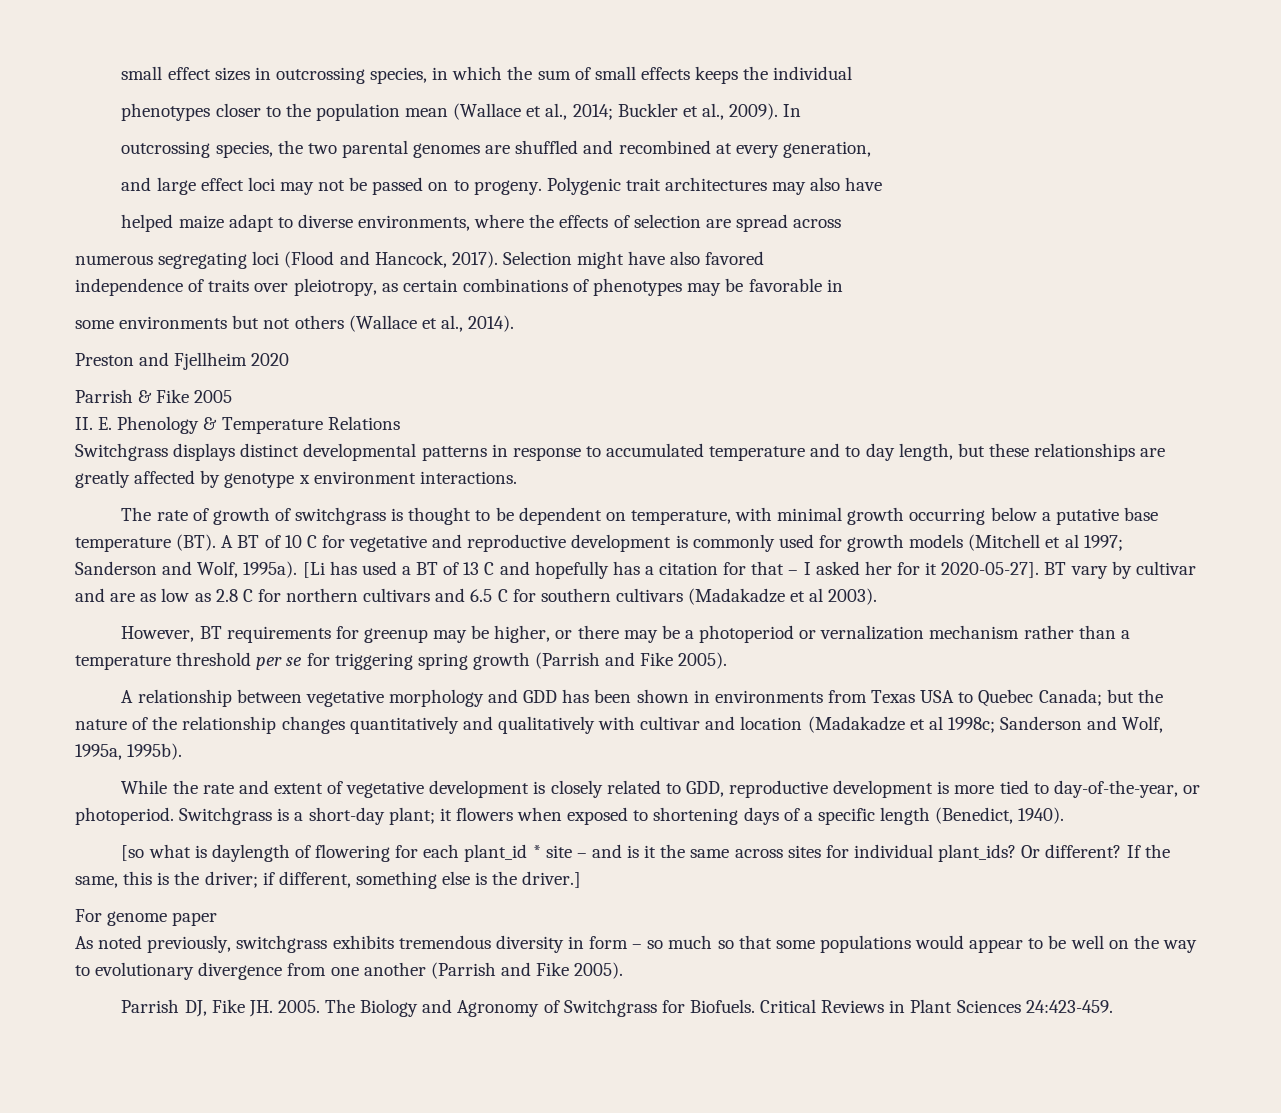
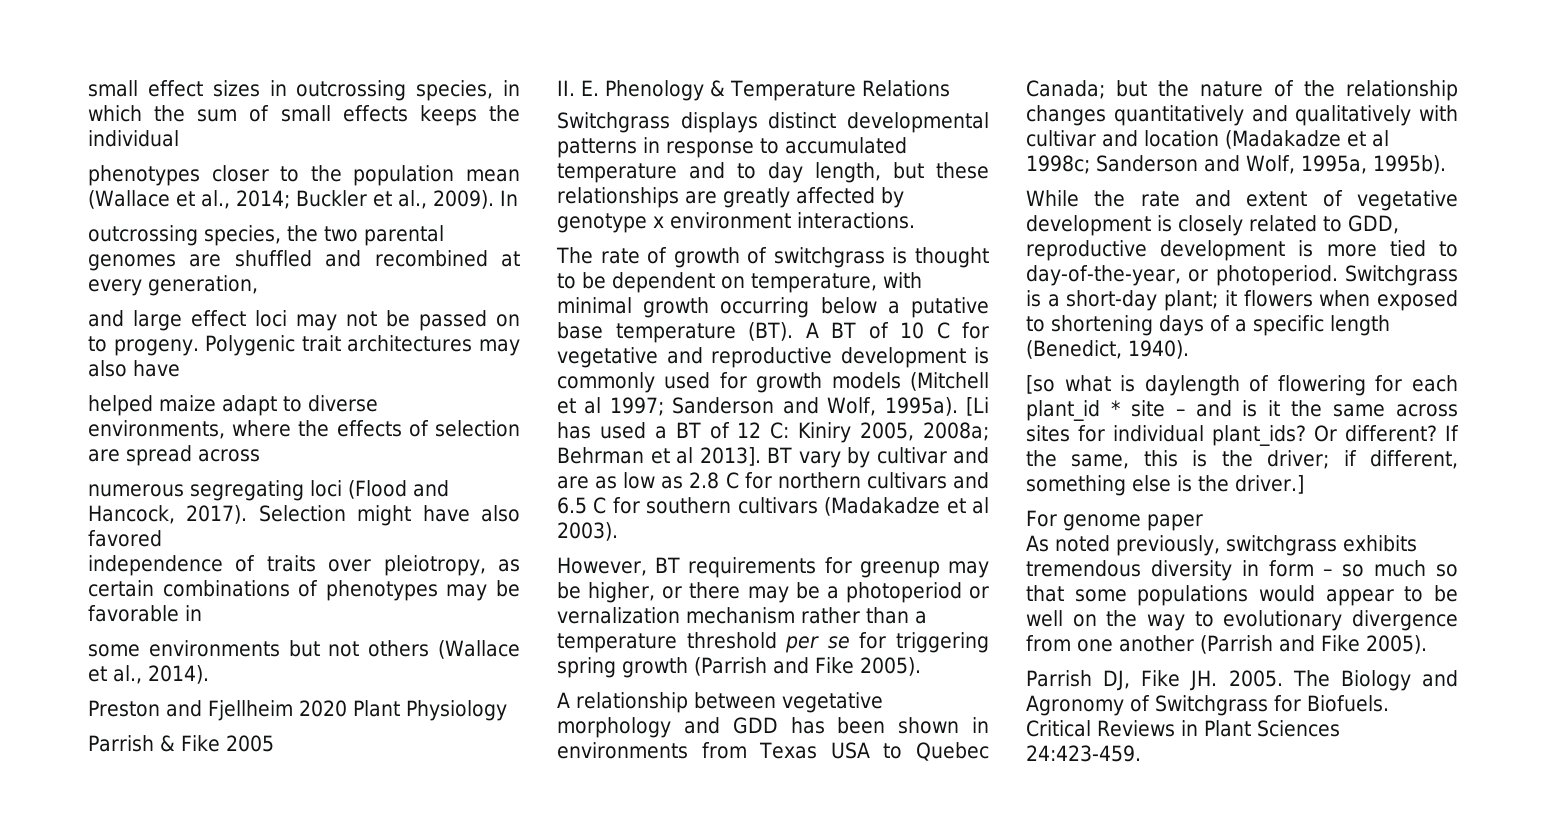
(290, 359) none -> [353,700,507,721] Plant Physiology
[463,561,1040,579] 13 C and hopefully has a citation for that – I asked her for it 2020-05-27]. -> [737,422,989,443] [557,447,761,466] 12 C: Kiniry 2005, 2008a; Behrman et al 2013].

